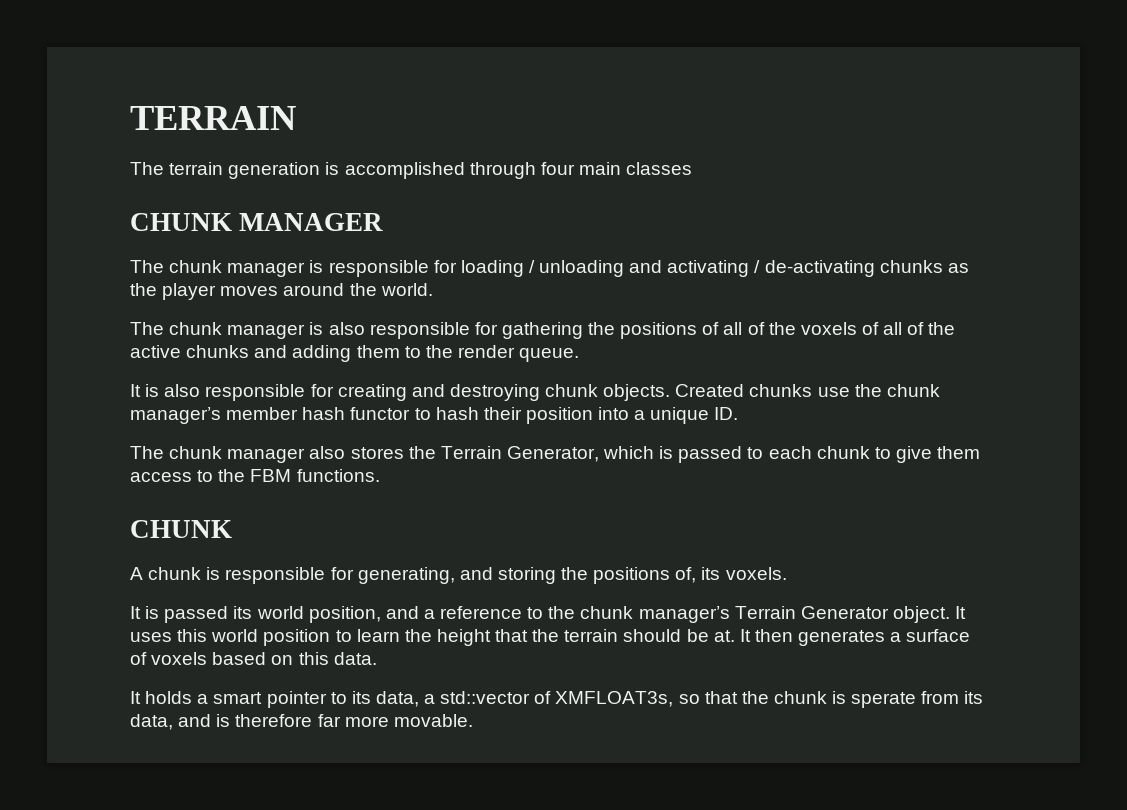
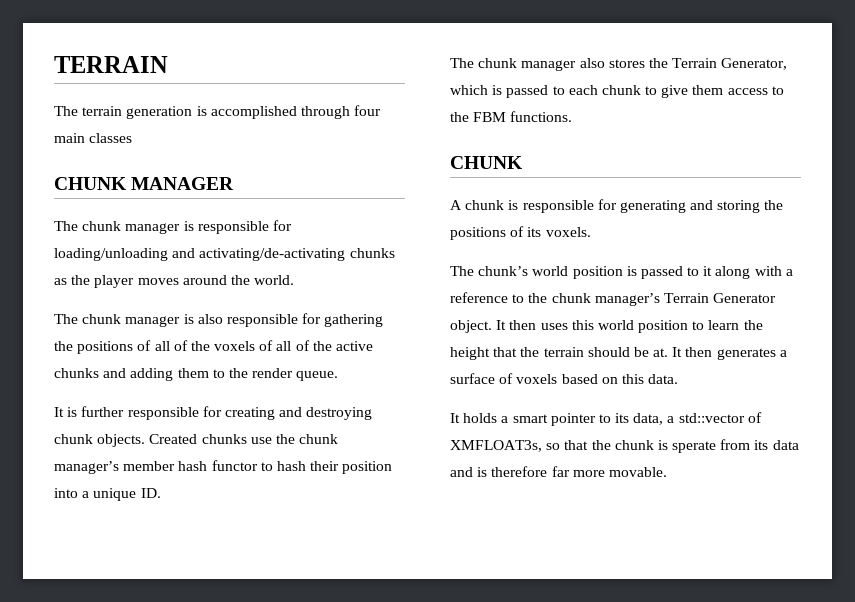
[460,260,875,277] loading / unloading and activating / de-activating -> [54,248,346,261] loading/unloading and activating/de-activating
[164,384,201,397] also -> [81,406,125,417] further
[357,567,455,584] generating, -> [619,200,686,213] generating
[675,567,697,583] of, -> [510,226,525,237] of
[130,606,419,623] It is passed its world position, and -> [450,266,782,279] The chunk’s world position is passed to it along with
(967, 612) none -> [509,320,537,330] then
[130,714,173,730] data, -> [772,440,799,450] data

